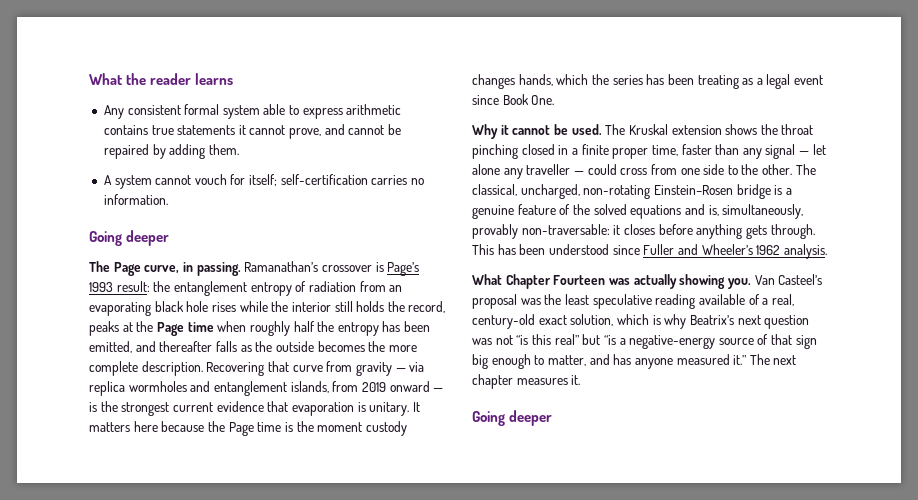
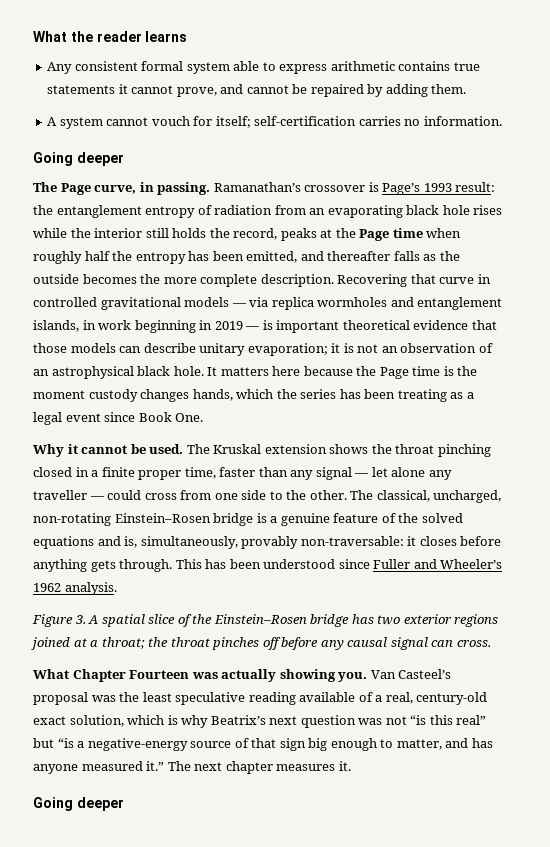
[326,361,392,376] from gravity -> [477,274,491,284] [33,297,230,310] in controlled gravitational models
[332,381,444,392] [89,401,410,416] from 2019 onward — is the strongest current evidence that evaporation is unitary. -> [82,320,497,333] [33,343,493,356] [33,366,204,379] in work beginning in 2019 — is important theoretical evidence that those models can describe unitary evaporation; it is not an observation of an astrophysical black hole.
(827, 251) none -> [32,614,499,627] [31,637,491,650] // Figure 3. A spatial slice of the Einstein–Rosen bridge has two exterior regions joined at a throat; the throat pinches off before any causal signal can cross.

